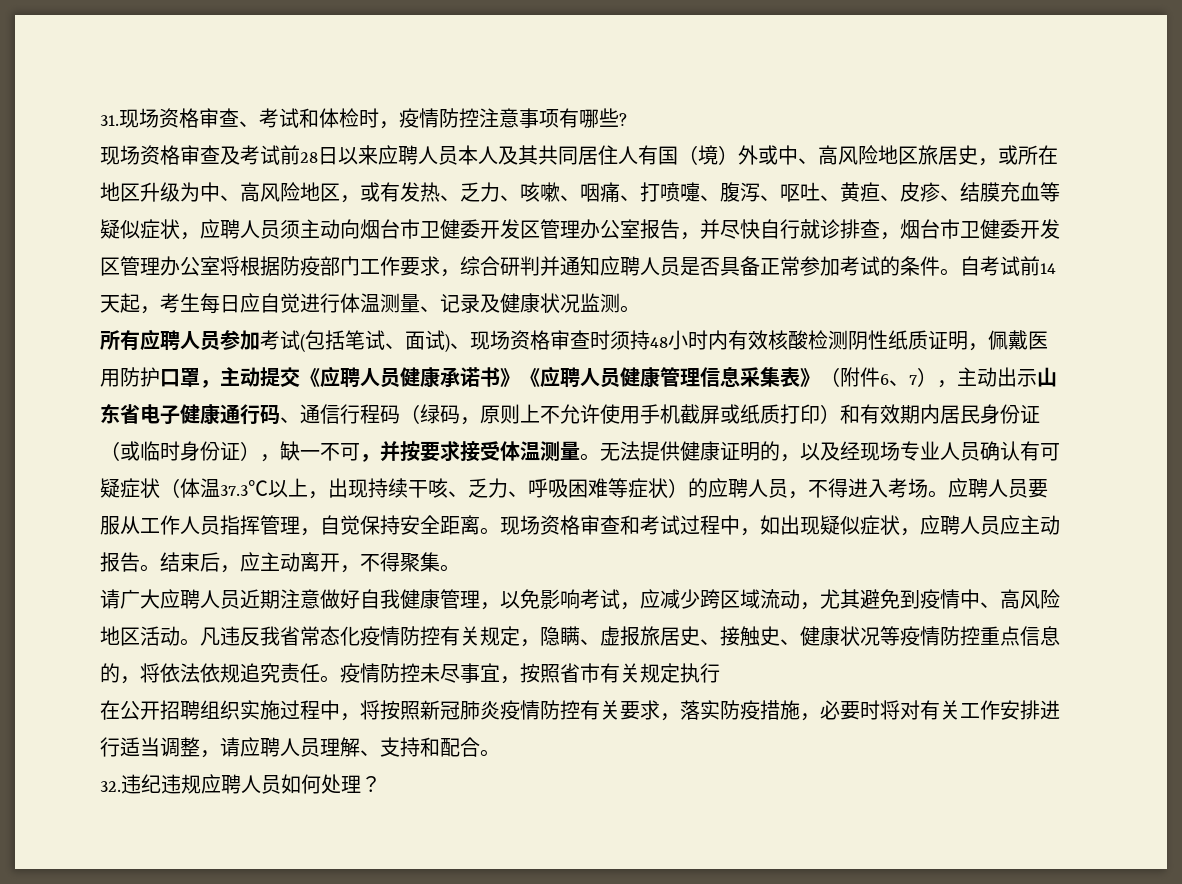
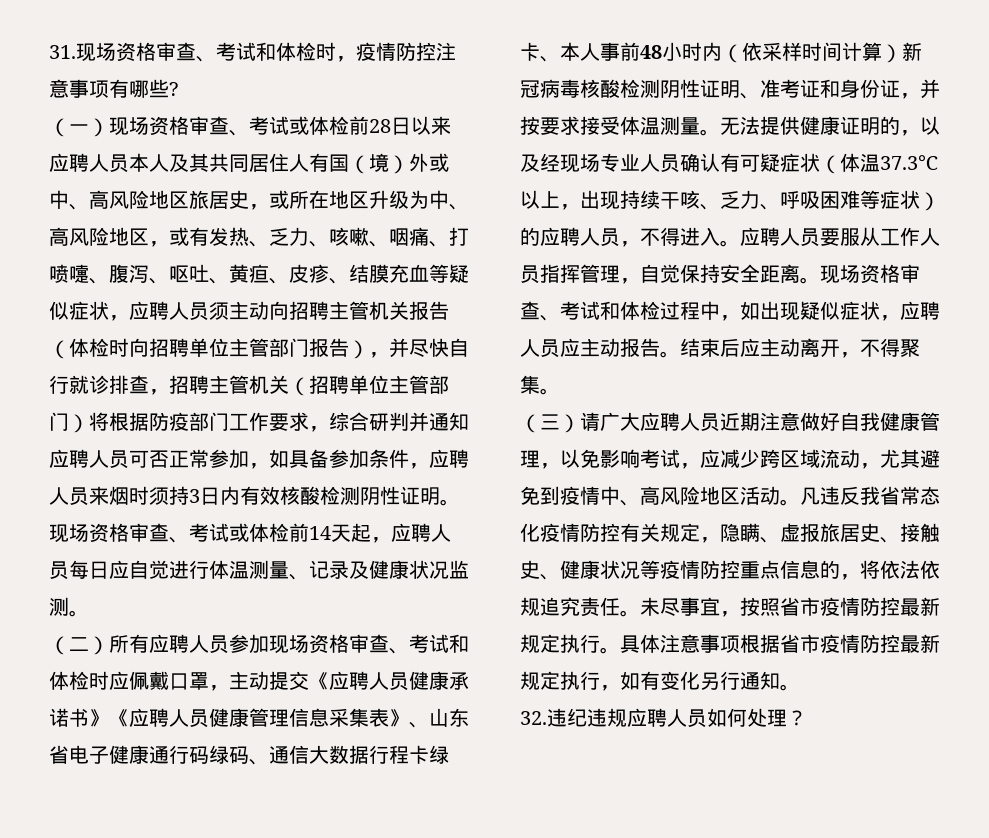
[100,145,280,165] 现场资格审查及考试 -> [49,116,349,137] （一）现场资格审查、考试或体检
[360,219,680,239] 烟台市卫健委开发区管理办公室报告 -> [289,301,449,320] [49,338,369,359] 招聘主管机关报告（体检时向招聘单位主管部门报告）
[900,219,1060,239] [100,256,220,276] 烟台市卫健委开发区管理办公室 -> [169,375,449,396] [49,412,89,433] 招聘主管机关（招聘单位主管部门）
[680,256,1020,276] 是否具备正常参加考试的条件。自考试 -> [129,449,469,469] [49,486,460,506] [49,523,289,543] 可否正常参加，如具备参加条件，应聘人员来烟时须持3日内有效核酸检测阴性证明。现场资格审查、考试或体检
[160,293,200,313] 考生 -> [391,523,451,542] [49,561,69,580] 应聘人员
(640, 309) none -> [49,636,109,655] （二）
[260,330,1048,353] [100,367,160,387] 考试(包括笔试、面试)、现场资格审查时须持48小时内有效核酸检测阴性纸质证明，佩戴医用防护 -> [269,634,469,654] [49,671,169,690] 现场资格审查、考试和体检时应佩戴
[820,367,1037,388] （附件6、7），主动出示 -> [409,722,429,728] 、
[280,404,1040,425] [100,441,360,462] 、通信行程码（绿码，原则上不允许使用手机截屏或纸质打印）和有效期内居民身份证（或临时身份证），缺一不可 -> [209,745,449,765] [520,42,922,63] [520,79,900,99] 绿码、通信大数据行程卡绿卡、本人事前48小时内（依采样时间计算）新冠病毒核酸检测阴性证明、准考证和身份证
[888,478,928,498] 考场 -> (720, 236) none
[620,515,680,535] 和考试 -> [540,301,660,321] 、考试和体检
[220,565,240,573] ， -> (740, 347) none
(460, 568) none -> [520,414,580,433] （三）
[340,663,420,683] 疫情防控 -> (640, 613) none
[600,663,720,683] [100,700,1060,721] [100,737,480,758] 有关规定执行 // 在公开招聘组织实施过程中，将按照新冠肺炎疫情防控有关要求，落实防疫措施，必要时将对有关工作安排进行适当调整，请应聘人员理解、支持和配合 -> [820,597,940,616] [520,634,940,654] [520,671,780,691] 疫情防控最新规定执行。具体注意事项根据省市疫情防控最新规定执行，如有变化另行通知

